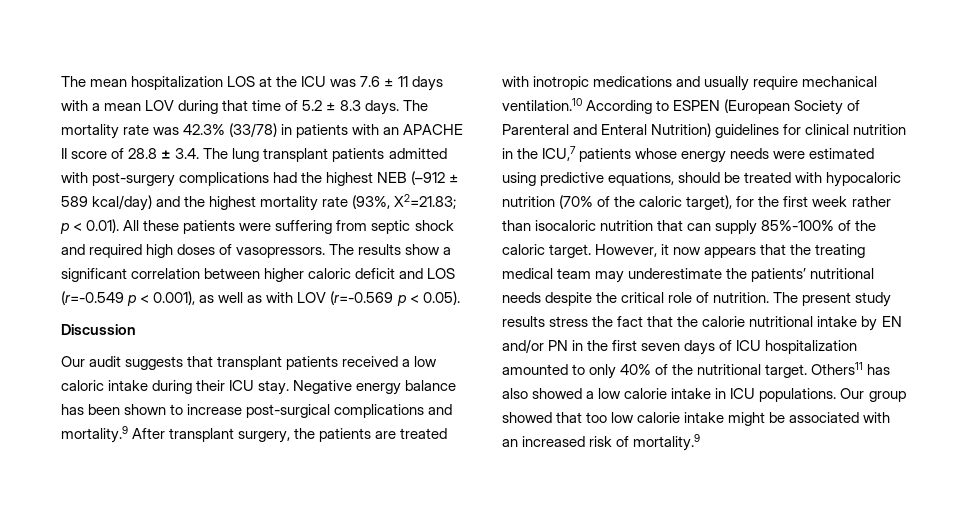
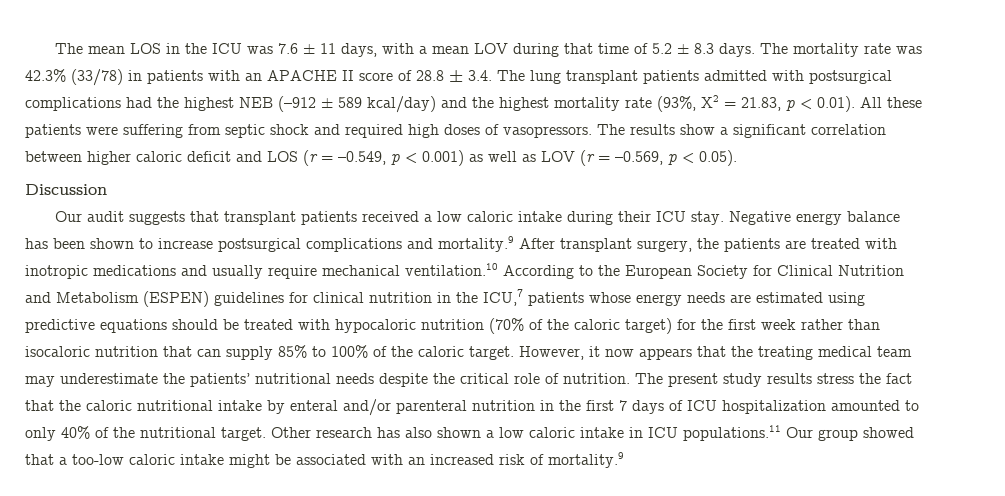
[131,76,273,90] hospitalization LOS at -> [129,43,180,54] LOS in
[411,76,443,91] days -> [340,43,377,57] days,
[92,172,176,187] post-surgery -> [809,70,892,84] postsurgical
[394,194,457,209] X2=21.83; -> [701,95,781,111] X2 = 21.83,
[61,291,196,306] (r=-0.549 p < 0.001), -> [303,150,464,166] (r = –0.549, p < 0.001)
[266,291,394,305] with LOV (r=-0.569 -> [541,150,663,166] LOV (r = –0.569,
[246,404,331,418] post-surgical -> [218,238,301,252] postsurgical
[673,99,861,115] [502,123,712,137] ESPEN (European Society of Parenteral and Enteral Nutrition) -> [598,265,904,279] [25,291,209,307] the European Society for Clinical Nutrition and Metabolism (ESPEN)
[773,151,806,159] were -> [730,294,751,303] are
[608,172,675,186] equations, -> [100,319,167,333] equations
[686,195,733,210] target), -> [625,318,672,334] target)
[761,220,835,231] 85%-100% -> [278,345,368,358] 85% to 100%
[702,316,746,327] calorie -> [86,400,132,411] caloric
[881,316,902,327] [502,339,569,353] EN and/or PN -> [290,399,535,416] enteral and/or parenteral nutrition
[641,343,681,351] seven -> [619,400,627,411] 7
[811,362,864,375] Others11 -> [271,427,372,438] Other research
[532,388,668,399] showed a low calorie -> [437,427,575,438] shown a low caloric
[759,388,837,402] populations. -> [683,425,781,441] populations.11
[586,412,681,423] too low calorie -> [59,454,175,465] a too-low caloric

